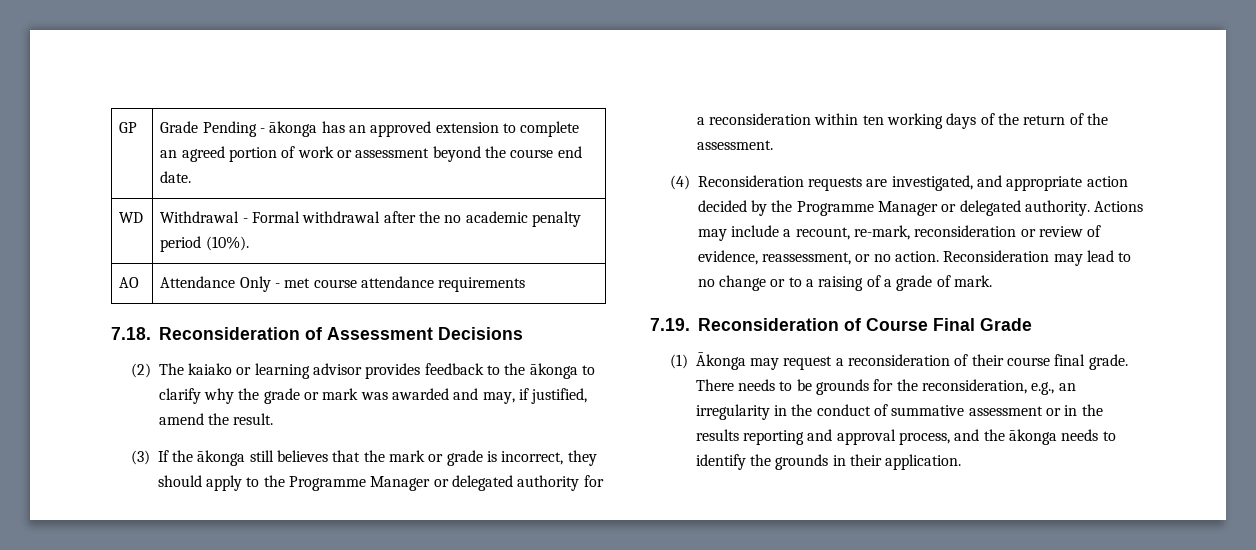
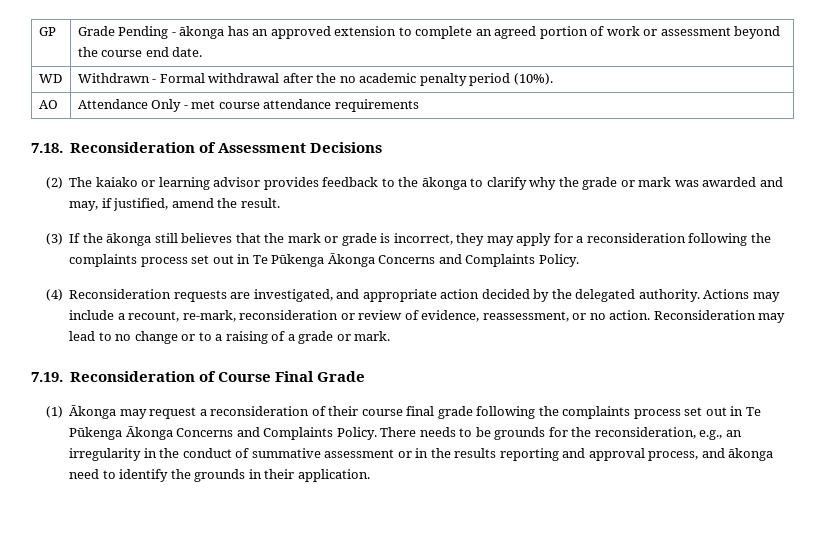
[160,211,240,223] Withdrawal -> [77,73,150,83] Withdrawn
[157,475,604,491] [696,113,1109,129] [696,140,773,150] should apply to the Programme Manager or delegated authority for a reconsideration within ten working days of the return of the assessment. -> [486,233,771,246] [69,253,579,267] may apply for a reconsideration following the complaints process set out in Te Pūkenga Ākonga Concerns and Complaints Policy.
[796,201,957,216] Programme Manager or -> (572, 294) none
[936,275,951,287] of -> [336,334,351,341] or
[1088,354,1128,370] grade. -> [437,406,761,419] [69,426,377,440] grade following the complaints process set out in Te Pūkenga Ākonga Concerns and Complaints Policy.
[983,429,1099,445] the ākonga needs -> [728,448,774,461] [69,469,100,479] ākonga need

